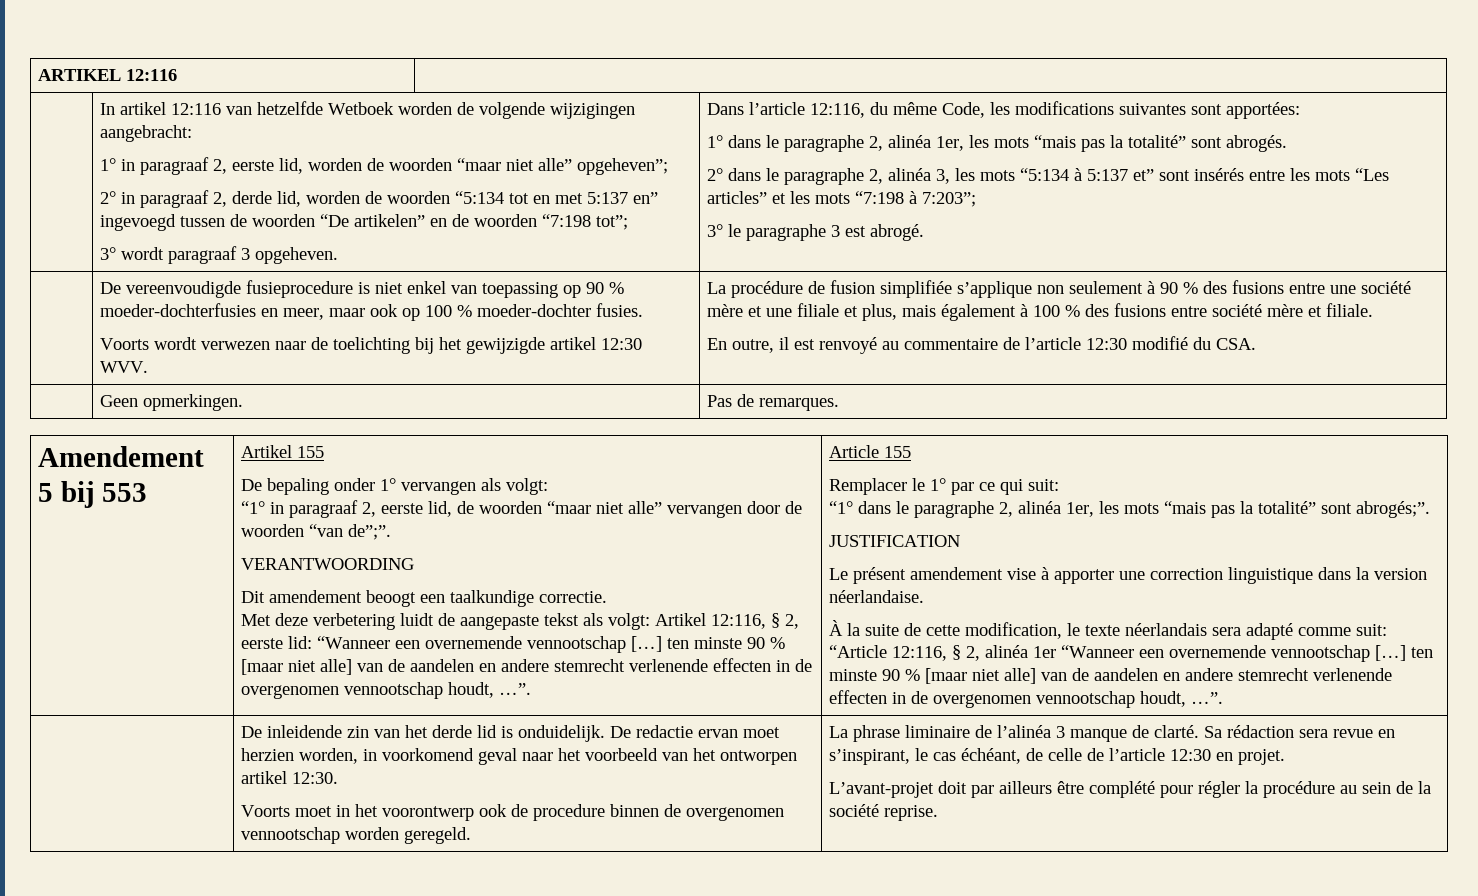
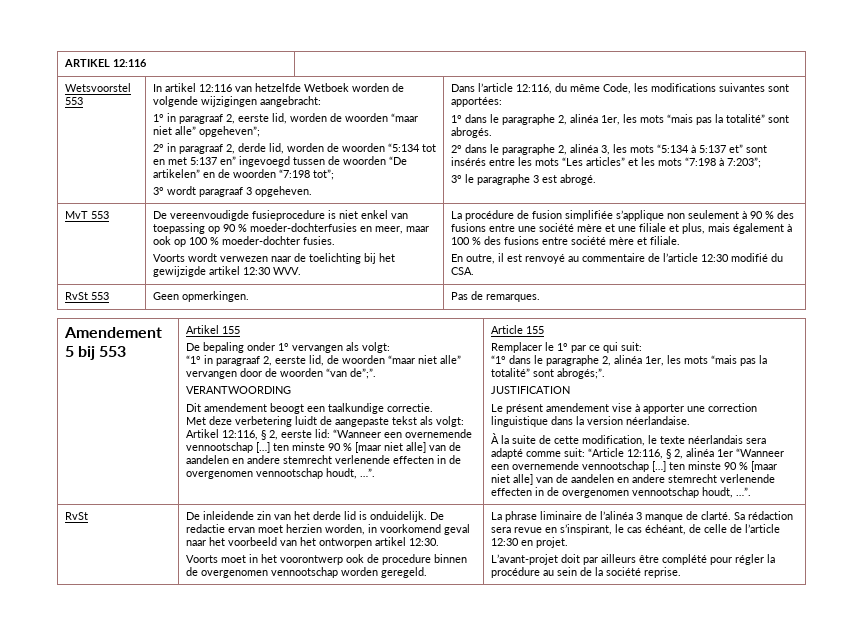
(177, 75) none -> [64,83,131,92] [64,97,83,105] Wetsvoorstel 553
(924, 232) none -> [64,211,109,219] MvT 553
(1256, 344) none -> [64,292,109,300] RvSt 553
(1223, 698) none -> [64,512,88,520] RvSt

